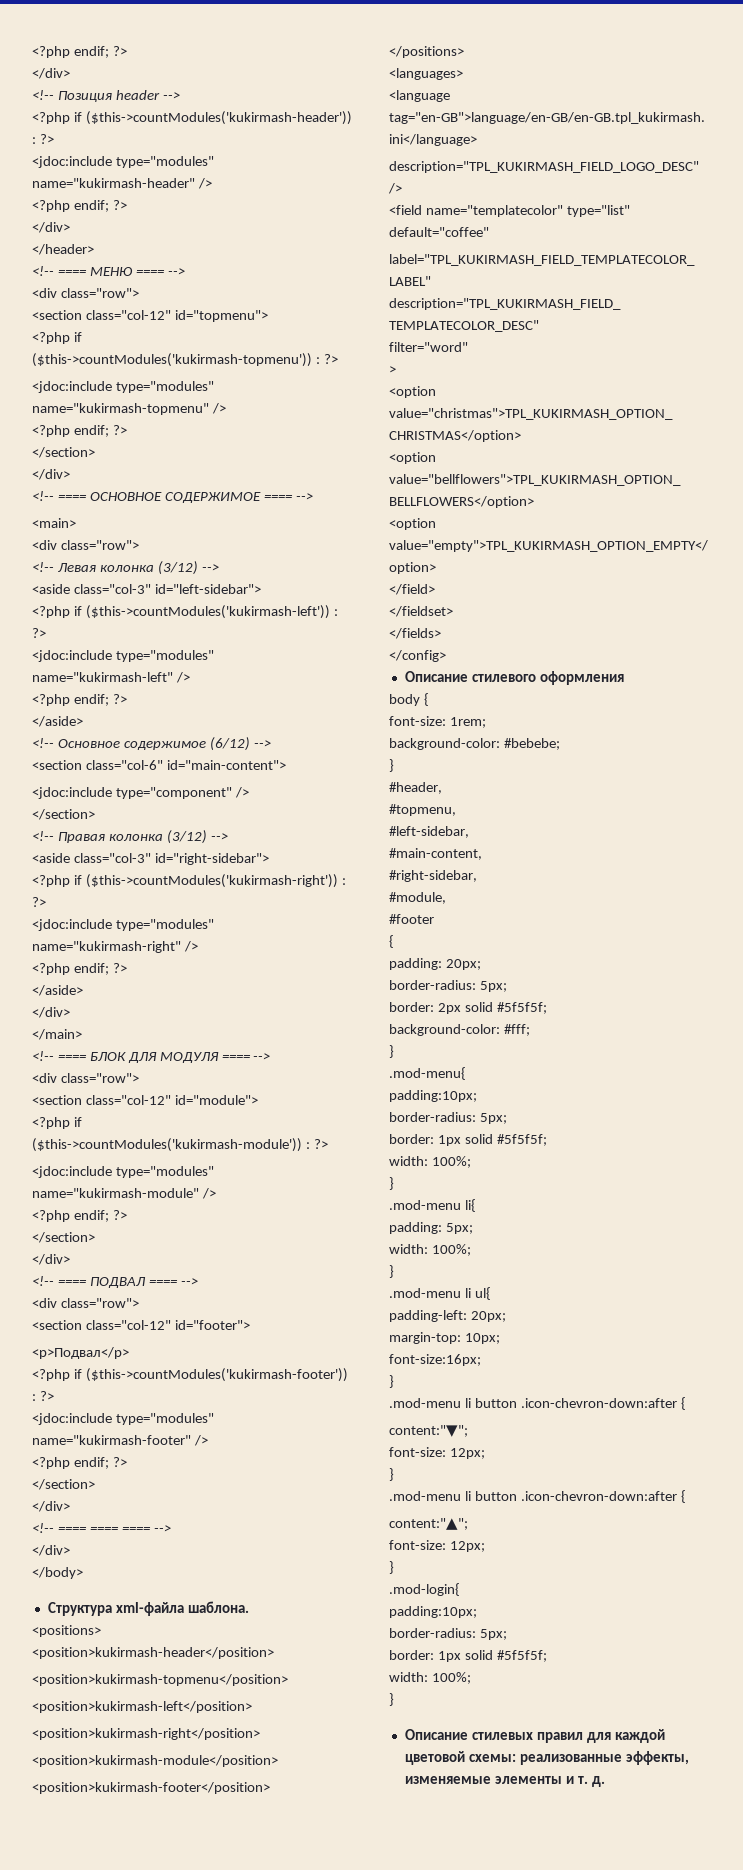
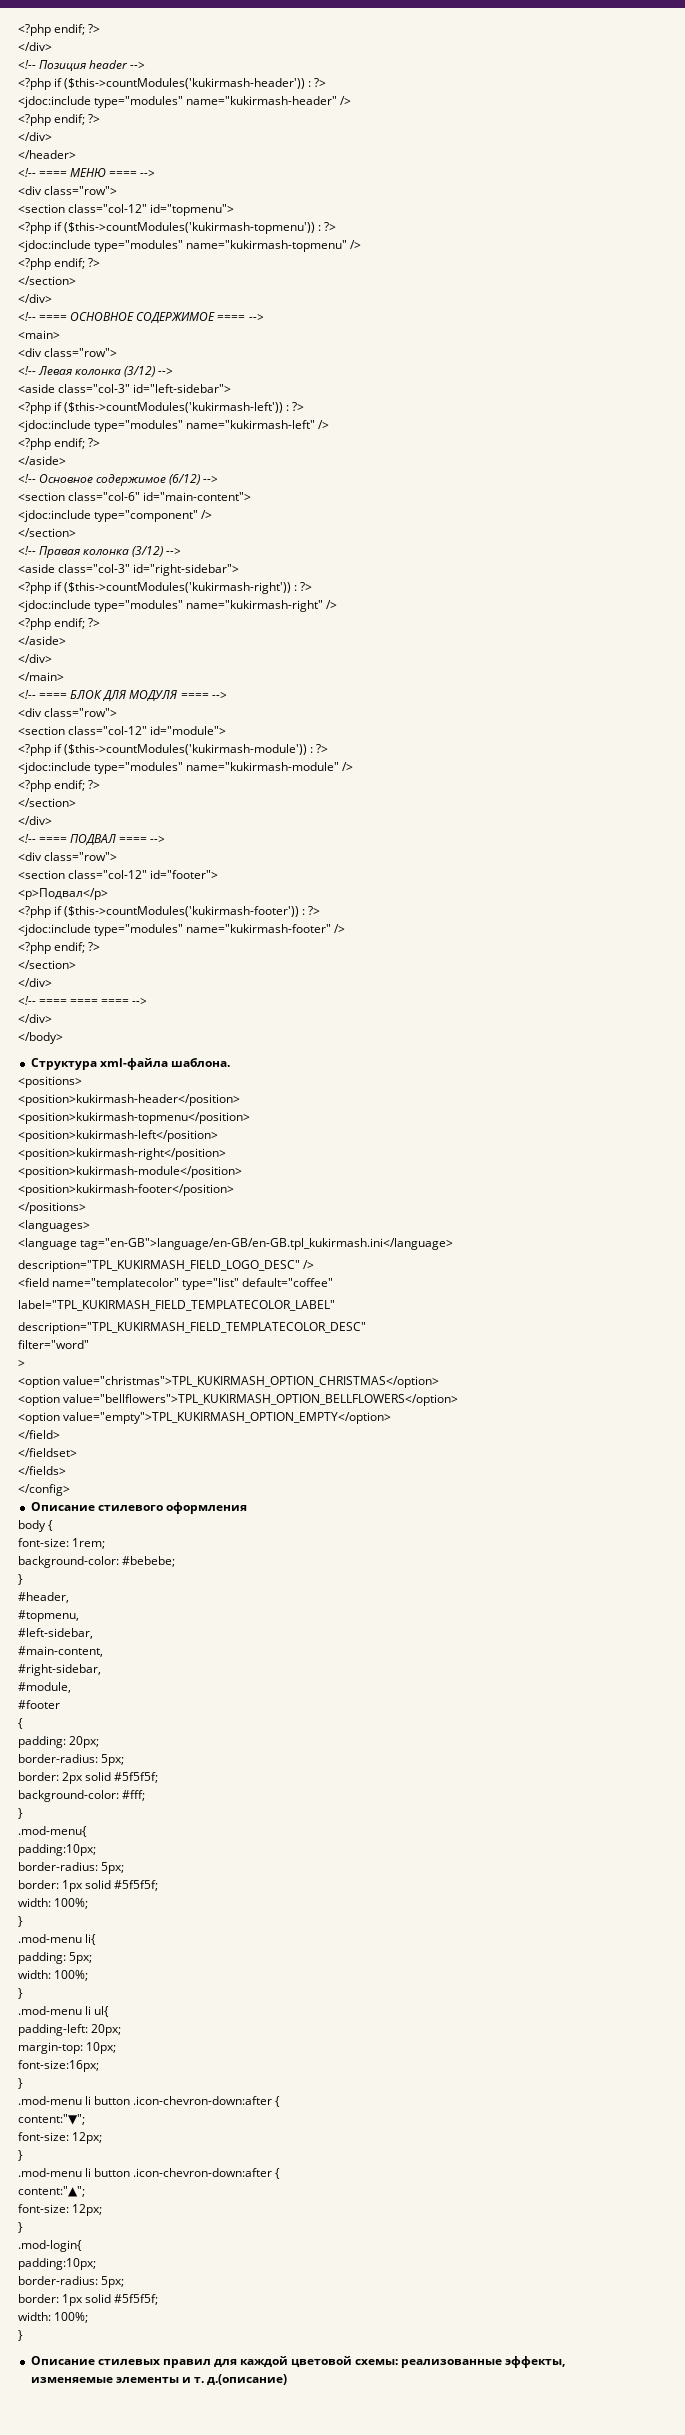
[591,1776,605,1787] д. -> [207,2374,288,2385] д.(описание)

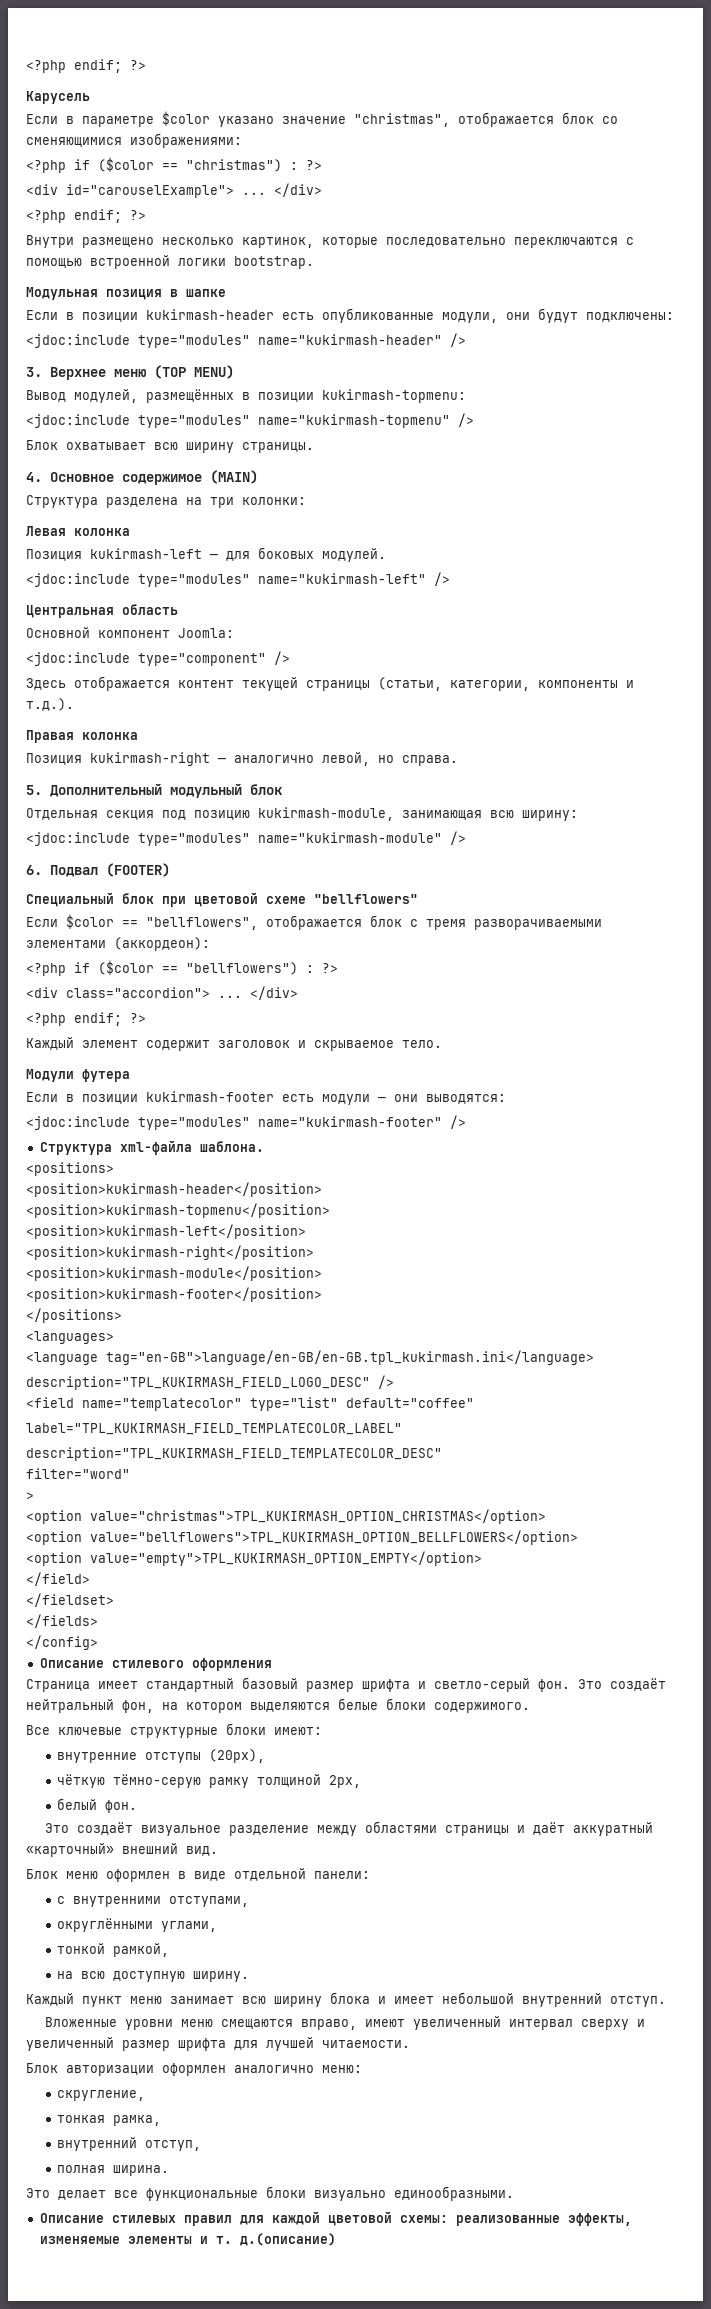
[18,24,101,36] [18,42,52,51] [18,60,146,71] [18,78,327,90] [18,96,352,108] [18,114,101,126] [18,132,52,141] [18,150,76,159] [18,168,156,177] [18,186,118,195] [18,204,235,216] [18,222,337,234] [18,240,362,252] [18,258,101,270] [18,276,76,285] [18,294,52,303] [18,312,264,323] [18,330,60,339] [18,348,118,357] [18,366,174,377] [18,384,232,393] [18,402,305,414] [18,420,330,432] [18,438,101,450] [18,456,66,465] [18,474,219,486] [18,492,252,501] [18,510,213,522] [18,528,76,537] [18,546,182,558] [18,564,240,576] [18,582,313,594] [18,600,338,612] [18,618,101,630] [18,636,66,645] [18,654,52,663] [18,672,64,681] [18,690,227,701] [18,708,118,717] [18,726,227,735] [18,744,329,756] [18,762,354,774] [18,780,101,792] [18,798,76,807] [18,816,52,825] [18,834,166,845] [18,852,118,861] [18,870,219,879] [18,888,108,900] [18,906,321,918] [18,924,346,936] [18,942,101,954] [18,960,76,969] [18,978,52,987] [18,996,148,1005] [18,1014,52,1023] [18,1032,63,1044] <?php endif; ?> // </div> // <!-- Позиция header --> // <?php if ($this->countModules('kukirmash-header')) : ?> // <jdoc:include type="modules" name="kukirmash-header" /> // <?php endif; ?> // </div> // </header> // <!-- ==== МЕНЮ ==== --> // <div class="row"> // <section class="col-12" id="topmenu"> // <?php if ($this->countModules('kukirmash-topmenu')) : ?> // <jdoc:include type="modules" name="kukirmash-topmenu" /> // <?php endif; ?> // </section> // </div> // <!-- ==== ОСНОВНОЕ СОДЕРЖИМОЕ ==== --> // <main> // <div class="row"> // <!-- Левая колонка (3/12) --> // <aside class="col-3" id="left-sidebar"> // <?php if ($this->countModules('kukirmash-left')) : ?> // <jdoc:include type="modules" name="kukirmash-left" /> // <?php endif; ?> // </aside> // <!-- Основное содержимое (6/12) --> // <section class="col-6" id="main-content"> // <jdoc:include type="component" /> // </section> // <!-- Правая колонка (3/12) --> // <aside class="col-3" id="right-sidebar"> // <?php if ($this->countModules('kukirmash-right')) : ?> // <jdoc:include type="modules" name="kukirmash-right" /> // <?php endif; ?> // </aside> // </div> // </main> // <!-- ==== БЛОК ДЛЯ МОДУЛЯ ==== --> // <div class="row"> // <section class="col-12" id="module"> // <?php if ($this->countModules('kukirmash-module')) : ?> // <jdoc:include type="modules" name="kukirmash-module" /> // <?php endif; ?> // </section> // </div> // <!-- ==== ПОДВАЛ ==== --> // <div class="row"> // <section class="col-12" id="footer"> // <p>Подвал</p> // <?php if ($this->countModules('kukirmash-footer')) : ?> // <jdoc:include type="modules" name="kukirmash-footer" /> // <?php endif; ?> // </section> // </div> // <!-- ==== ==== ==== --> // </div> // </body> -> [26,59,146,73] [26,91,90,104] [26,111,618,127] [26,133,242,148] [26,157,322,173] [26,183,322,198] [26,209,146,223] [26,235,634,248] [26,255,314,269] [26,287,226,300] [26,308,674,323] [26,333,466,348] [26,365,234,380] [26,389,466,403] [26,413,474,428] [26,440,314,453] [26,470,258,485] [26,495,306,508] [26,526,130,536] [26,547,386,562] [26,572,450,587] [26,604,178,618] [26,627,234,638] [26,651,290,666] [26,676,634,691] [26,698,74,711] [26,730,138,743] [26,752,458,766] [26,784,283,798] [26,807,578,821] [26,831,466,846] [26,863,170,877] [26,893,418,907] [26,914,602,930] [26,937,210,951] [26,960,338,976] [26,986,298,1000] [26,1012,146,1026] [26,1037,442,1051] [26,1069,130,1082] [26,1091,506,1105] [26,1115,466,1130] <?php endif; ?> // Карусель // Если в параметре $color указано значение "christmas", отображается блок со сменяющимися изображениями: // <?php if ($color == "christmas") : ?> // <div id="carouselExample"> ... </div> // <?php endif; ?> // Внутри размещено несколько картинок, которые последовательно переключаются с помощью встроенной логики bootstrap. // Модульная позиция в шапке // Если в позиции kukirmash-header есть опубликованные модули, они будут подключены: // <jdoc:include type="modules" name="kukirmash-header" /> // 3. Верхнее меню (TOP MENU) // Вывод модулей, размещённых в позиции kukirmash-topmenu: // <jdoc:include type="modules" name="kukirmash-topmenu" /> // Блок охватывает всю ширину страницы. // 4. Основное содержимое (MAIN) // Структура разделена на три колонки: // Левая колонка // Позиция kukirmash-left — для боковых модулей. // <jdoc:include type="modules" name="kukirmash-left" /> // Центральная область // Основной компонент Joomla: // <jdoc:include type="component" /> // Здесь отображается контент текущей страницы (статьи, категории, компоненты и т.д.). // Правая колонка // Позиция kukirmash-right — аналогично левой, но справа. // 5. Дополнительный модульный блок // Отдельная секция под позицию kukirmash-module, занимающая всю ширину: // <jdoc:include type="modules" name="kukirmash-module" /> // 6. Подвал (FOOTER) // Специальный блок при цветовой схеме "bellflowers" // Если $color == "bellflowers", отображается блок с тремя разворачиваемыми элементами (аккордеон): // <?php if ($color == "bellflowers") : ?> // <div class="accordion"> ... </div> // <?php endif; ?> // Каждый элемент содержит заголовок и скрываемое тело. // Модули футера // Если в позиции kukirmash-footer есть модули — они выводятся: // <jdoc:include type="modules" name="kukirmash-footer" />
[18,1520,54,1532] [18,1538,106,1549] [18,1556,176,1568] [18,1574,23,1585] [18,1592,69,1603] [18,1610,79,1622] [18,1628,93,1639] [18,1646,103,1657] [18,1664,101,1676] [18,1682,71,1693] [18,1700,60,1709] [18,1718,23,1729] [18,1736,100,1748] [18,1754,125,1766] [18,1772,159,1784] [18,1790,146,1802] [18,1808,23,1819] [18,1826,87,1837] [18,1844,96,1856] [18,1862,125,1874] [18,1880,159,1892] [18,1898,89,1909] [18,1916,23,1927] [18,1934,97,1945] [18,1952,93,1964] [18,1970,89,1981] [18,1988,23,1999] [18,2006,110,2017] [18,2024,122,2036] [18,2042,117,2054] [18,2060,99,2072] [18,2078,23,2089] [18,2096,281,2107] [18,2114,85,2125] [18,2132,103,2144] [18,2150,23,2161] [18,2168,281,2179] [18,2186,85,2197] [18,2204,103,2216] [18,2222,23,2233] [18,2240,82,2252] [18,2258,96,2270] [18,2276,125,2288] [18,2294,159,2306] [18,2312,89,2323] [18,2330,23,2341] body { // font-size: 1rem; // background-color: #bebebe; // } // #header, // #topmenu, // #left-sidebar, // #main-content, // #right-sidebar, // #module, // #footer // { // padding: 20px; // border-radius: 5px; // border: 2px solid #5f5f5f; // background-color: #fff; // } // .mod-menu{ // padding:10px; // border-radius: 5px; // border: 1px solid #5f5f5f; // width: 100%; // } // .mod-menu li{ // padding: 5px; // width: 100%; // } // .mod-menu li ul{ // padding-left: 20px; // margin-top: 10px; // font-size:16px; // } // .mod-menu li button .icon-chevron-down:after { // content:"▼"; // font-size: 12px; // } // .mod-menu li button .icon-chevron-down:after { // content:"▲"; // font-size: 12px; // } // .mod-login{ // padding:10px; // border-radius: 5px; // border: 1px solid #5f5f5f; // width: 100%; // } -> [26,1677,666,1692] [26,1698,530,1713] [26,1723,322,1738] [57,1749,266,1763] [57,1774,362,1788] [57,1798,138,1813] [45,1821,654,1836] [26,1843,218,1857] [26,1868,370,1882] [57,1896,250,1907] [57,1918,218,1932] [57,1943,170,1957] [57,1971,250,1982] [26,1992,666,2007] [45,2016,646,2030] [26,2037,410,2051] [26,2063,362,2076] [57,2090,146,2101] [57,2115,162,2126] [57,2137,202,2151] [57,2165,170,2176] [26,2186,514,2201] Страница имеет стандартный базовый размер шрифта и светло-серый фон. Это создаёт нейтральный фон, на котором выделяются белые блоки содержимого. // Все ключевые структурные блоки имеют: // внутренние отступы (20px), // чёткую тёмно-серую рамку толщиной 2px, // белый фон. // Это создаёт визуальное разделение между областями страницы и даёт аккуратный «карточный» внешний вид. // Блок меню оформлен в виде отдельной панели: // с внутренними отступами, // округлёнными углами, // тонкой рамкой, // на всю доступную ширину. // Каждый пункт меню занимает всю ширину блока и имеет небольшой внутренний отступ. // Вложенные уровни меню смещаются вправо, имеют увеличенный интервал сверху и увеличенный размер шрифта для лучшей читаемости. // Блок авторизации оформлен аналогично меню: // скругление, // тонкая рамка, // внутренний отступ, // полная ширина. // Это делает все функциональные блоки визуально единообразными.

